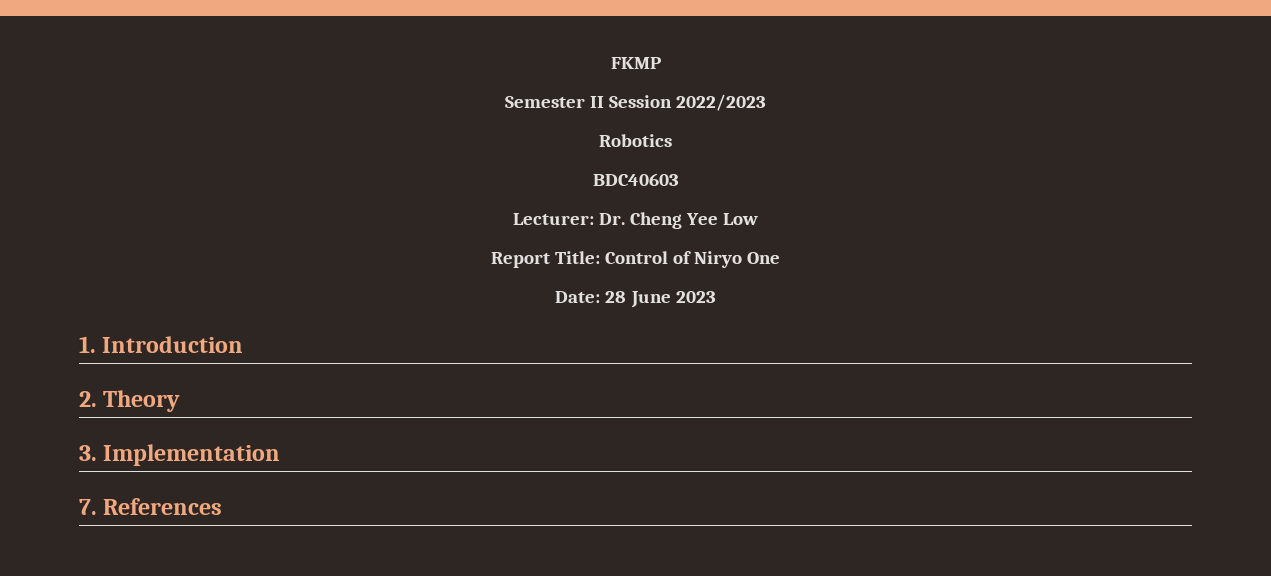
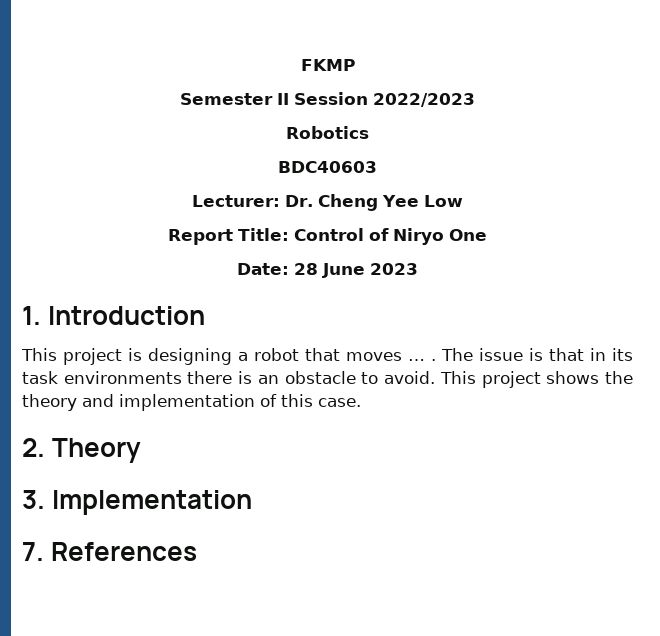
(244, 344) none -> [21,348,633,365] [22,371,634,388] [22,394,361,411] // This project is designing a robot that moves … . The issue is that in its task environments there is an obstacle to avoid. This project shows the theory and implementation of this case.

